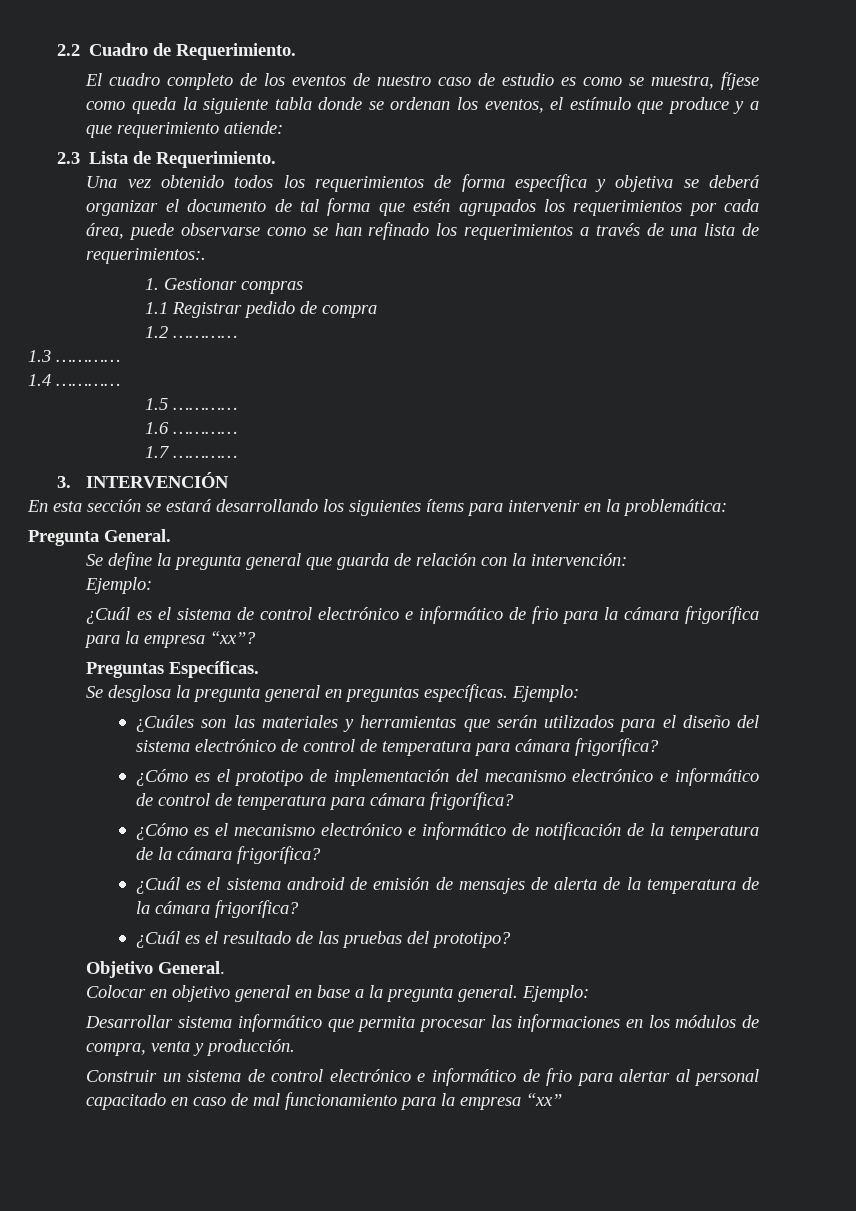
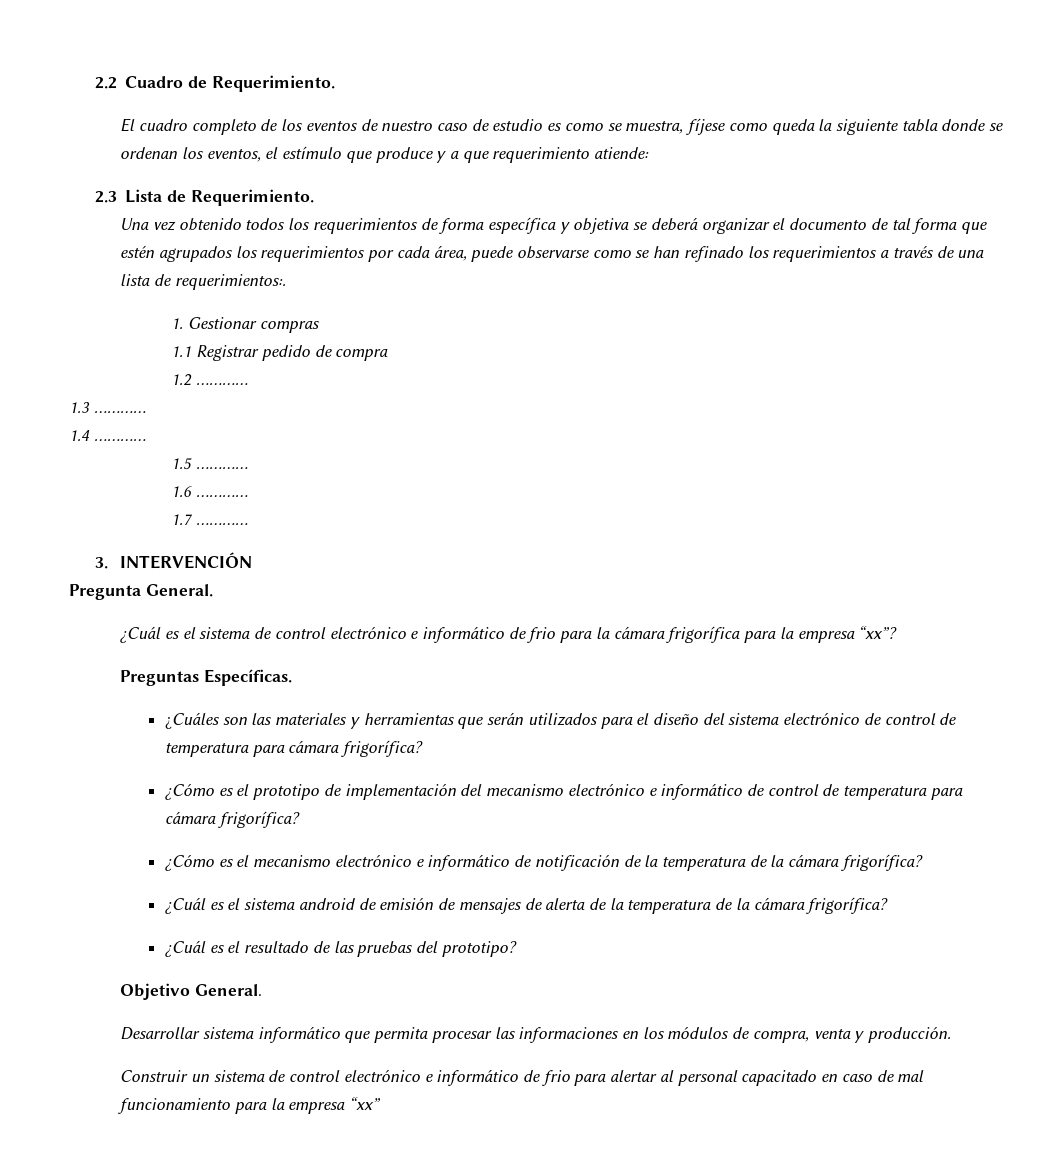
[27,499,727,516] [28,529,171,546] [86,552,628,570] [85,577,153,594] En esta sección se estará desarrollando los siguientes ítems para intervenir en la problemática: // Pregunta General. // Se define la pregunta general que guarda de relación con la intervención: // Ejemplo: -> [69,584,213,600] Pregunta General.
[86,684,580,702] // Se desglosa la pregunta general en preguntas específicas. Ejemplo: -> (292, 677) none
[86,985,590,1002] // Colocar en objetivo general en base a la pregunta general. Ejemplo: -> (262, 990) none

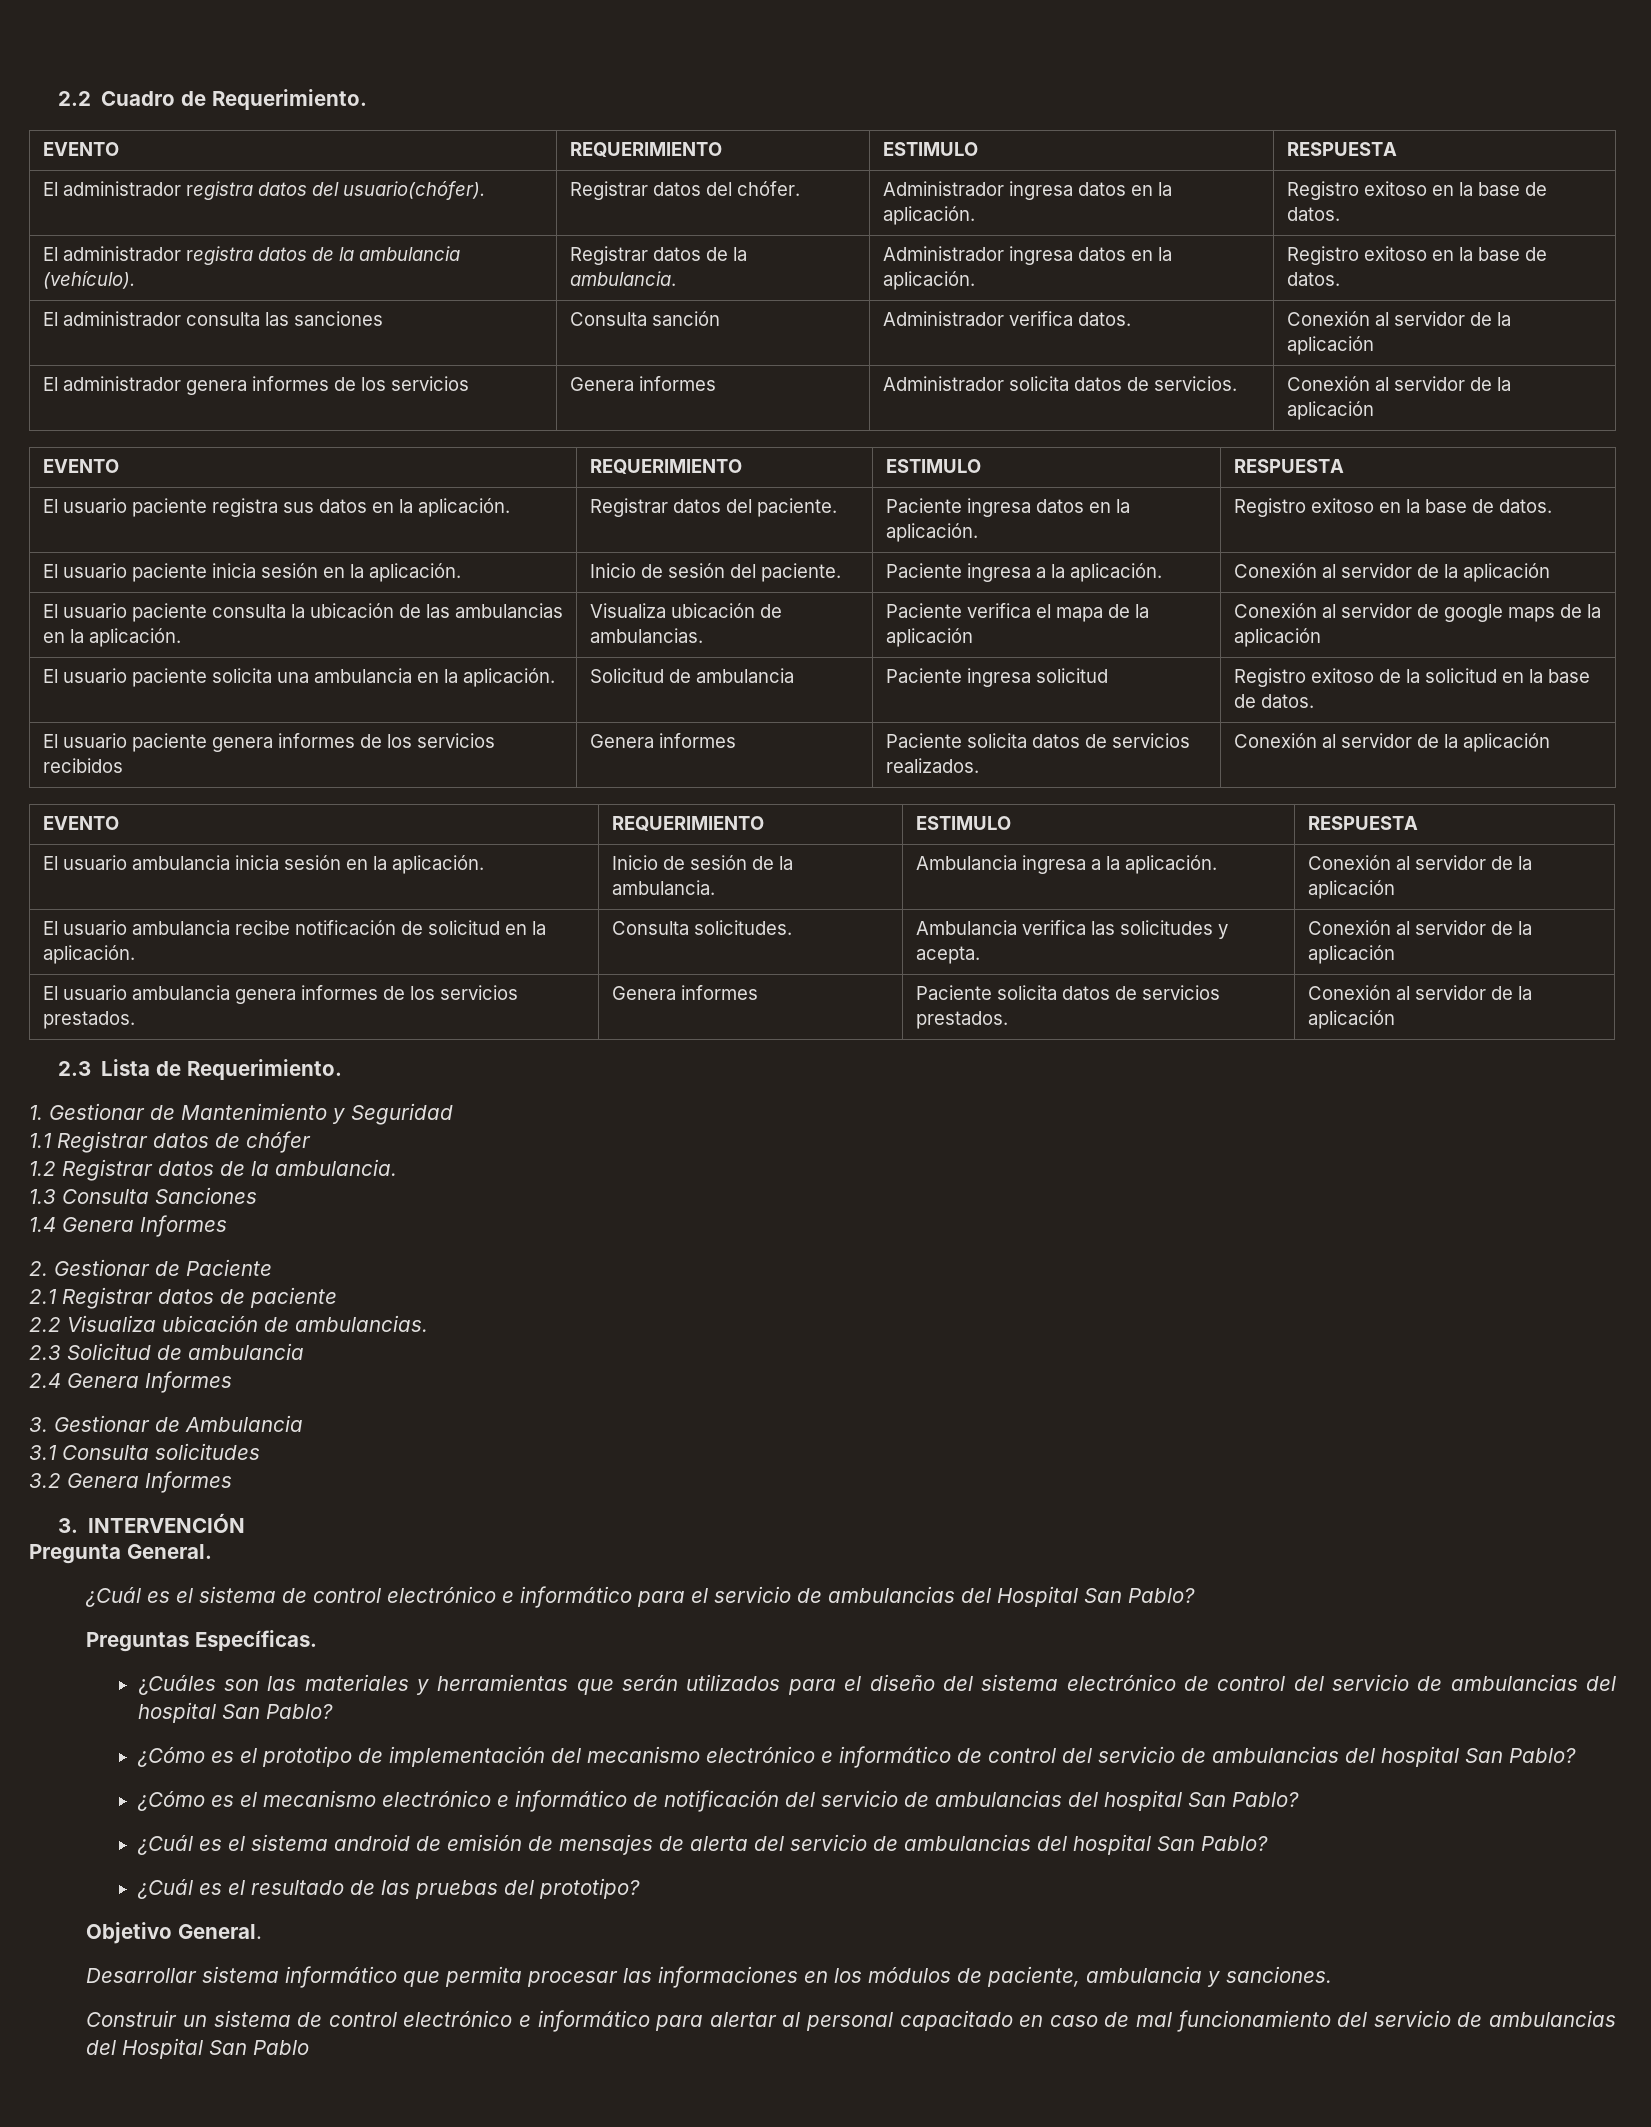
[120,118,1004,135] [120,146,650,163] [94,189,314,206] [120,217,987,234] [120,245,985,262] [120,274,286,290] [171,317,319,333] [171,345,389,361] [171,374,249,386] // El cuadro completo de los eventos de nuestro caso de estudio es como se muestra, fíjese como queda la siguiente tabla donde se ordenan los eventos, el estímulo que produce y a que requerimiento atiende: // 2.3 Lista de Requerimiento. // Una vez obtenido todos los requerimientos de forma específica y objetiva se deberá organizar el documento de tal forma que estén agrupados los requerimientos por cada área, puede observarse como se han refinado los requerimientos a través de una lista de requerimientos:. // 1. Gestionar compras // 1.1 Registrar pedido de compra // 1.2 ………… -> [42,142,119,156] [569,142,722,157] [882,142,978,156] [1286,142,1397,156] [42,181,485,200] [569,181,800,200] [882,181,1172,200] [882,206,975,225] [1286,181,1547,200] [1286,207,1340,221] [42,246,460,265] [42,271,135,289] [569,246,747,265] [569,271,676,286] [882,246,1172,265] [882,271,975,290] [1286,246,1547,265] [1286,272,1340,286] [42,311,383,326] [569,311,720,326] [882,311,1131,326] [1286,311,1511,326] [1286,336,1374,355] [42,376,469,395] [569,376,716,391] [882,376,1237,391] [1286,376,1511,391] [1286,401,1374,420] [42,459,119,473] [589,459,742,474] [885,459,981,473] [1233,459,1344,473] [42,498,510,517] [589,498,837,517] [885,498,1130,517] [885,523,978,542] [1233,498,1552,517] [42,563,461,582] [589,563,841,582] [885,563,1162,582] [1233,563,1550,582] [42,603,563,622] [42,628,181,647] [589,603,782,618] [589,628,703,643] [885,603,1149,622] [885,628,973,647] [1233,603,1601,622] [1233,628,1321,647] [42,668,555,687] [589,668,794,683] [885,668,1108,687] [1233,668,1590,687] [1233,694,1314,708] [42,733,495,752] [42,758,123,773] [589,733,736,748] [885,733,1190,748] [885,758,979,773] [1233,733,1550,752] [42,816,119,830] [611,816,764,831] [915,816,1011,830] [1307,816,1418,830] [42,855,484,874] [611,855,793,870] [611,880,715,895] [915,855,1217,874] [1307,855,1532,870] [1307,880,1395,899] [42,920,546,935] [42,945,135,964] [611,920,792,935] [915,920,1228,939] [915,946,980,964] [1307,920,1532,935] [1307,945,1395,964] [42,985,518,1004] [42,1011,135,1029] [611,985,758,1000] [915,985,1220,1000] [915,1011,1008,1029] [1307,985,1532,1000] [1307,1010,1395,1029] [57,1059,342,1080] [29,1103,453,1125] [29,1131,311,1153] [29,1159,397,1181] // EVENTO | REQUERIMIENTO | ESTIMULO | RESPUESTA // El administrador registra datos del usuario(chófer). | Registrar datos del chófer. | Administrador ingresa datos en la aplicación. | Registro exitoso en la base de datos. // El administrador registra datos de la ambulancia (vehículo). | Registrar datos de la ambulancia. | Administrador ingresa datos en la aplicación. | Registro exitoso en la base de datos. // El administrador consulta las sanciones | Consulta sanción | Administrador verifica datos. | Conexión al servidor de la aplicación // El administrador genera informes de los servicios | Genera informes | Administrador solicita datos de servicios. | Conexión al servidor de la aplicación // EVENTO | REQUERIMIENTO | ESTIMULO | RESPUESTA // El usuario paciente registra sus datos en la aplicación. | Registrar datos del paciente. | Paciente ingresa datos en la aplicación. | Registro exitoso en la base de datos. // El usuario paciente inicia sesión en la aplicación. | Inicio de sesión del paciente. | Paciente ingresa a la aplicación. | Conexión al servidor de la aplicación // El usuario paciente consulta la ubicación de las ambulancias en la aplicación. | Visualiza ubicación de ambulancias. | Paciente verifica el mapa de la aplicación | Conexión al servidor de google maps de la aplicación // El usuario paciente solicita una ambulancia en la aplicación. | Solicitud de ambulancia | Paciente ingresa solicitud | Registro exitoso de la solicitud en la base de datos. // El usuario paciente genera informes de los servicios recibidos | Genera informes | Paciente solicita datos de servicios realizados. | Conexión al servidor de la aplicación // EVENTO | REQUERIMIENTO | ESTIMULO | RESPUESTA // El usuario ambulancia inicia sesión en la aplicación. | Inicio de sesión de la ambulancia. | Ambulancia ingresa a la aplicación. | Conexión al servidor de la aplicación // El usuario ambulancia recibe notificación de solicitud en la aplicación. | Consulta solicitudes. | Ambulancia verifica las solicitudes y acepta. | Conexión al servidor de la aplicación // El usuario ambulancia genera informes de los servicios prestados. | Genera informes | Paciente solicita datos de servicios prestados. | Conexión al servidor de la aplicación // 2.3 Lista de Requerimiento. // 1. Gestionar de Mantenimiento y Seguridad // 1.1 Registrar datos de chófer // 1.2 Registrar datos de la ambulancia.
[93,411,146,413] ………… -> [62,1187,257,1204] Consulta Sanciones
[93,439,146,441] [171,458,249,470] [171,486,249,497] [171,514,249,525] ………… // 1.5 ………… // 1.6 ………… // 1.7 ………… -> [62,1215,227,1237] [29,1259,272,1276] [29,1287,337,1309] [29,1315,428,1332] [29,1343,304,1360] [29,1371,232,1393] [29,1415,303,1432] [29,1443,260,1460] [29,1471,232,1493] Genera Informes // 2. Gestionar de Paciente // 2.1 Registrar datos de paciente // 2.2 Visualiza ubicación de ambulancias. // 2.3 Solicitud de ambulancia // 2.4 Genera Informes // 3. Gestionar de Ambulancia // 3.1 Consulta solicitudes // 3.2 Genera Informes
[508,626,898,643] de frio para la cámara frigorífica para la empresa “xx”? -> [637,1586,1196,1607] para el servicio de ambulancias del Hospital San Pablo?
[939,713,957,725] [165,740,424,757] de temperatura para cámara frigorífica? -> [1293,1674,1617,1691] [137,1702,333,1723] del servicio de ambulancias del hospital San Pablo?
[822,784,963,800] [165,811,300,828] de temperatura para cámara frigorífica? -> [1061,1746,1576,1767] del servicio de ambulancias del hospital San Pablo?
[623,854,923,871] de la temperatura de la cámara frigorífica? -> [784,1790,1299,1811] del servicio de ambulancias del hospital San Pablo?
[589,897,889,914] de la temperatura de la cámara frigorífica? -> [753,1834,1268,1855] del servicio de ambulancias del hospital San Pablo?
[752,1027,952,1043] compra, venta y producción. -> [987,1966,1333,1987] paciente, ambulancia y sanciones.
[522,1070,570,1086] de frio -> (650, 2021) none
[234,1097,382,1114] para la empresa “xx” -> [1337,2010,1616,2027] [86,2038,310,2059] del servicio de ambulancias del Hospital San Pablo

